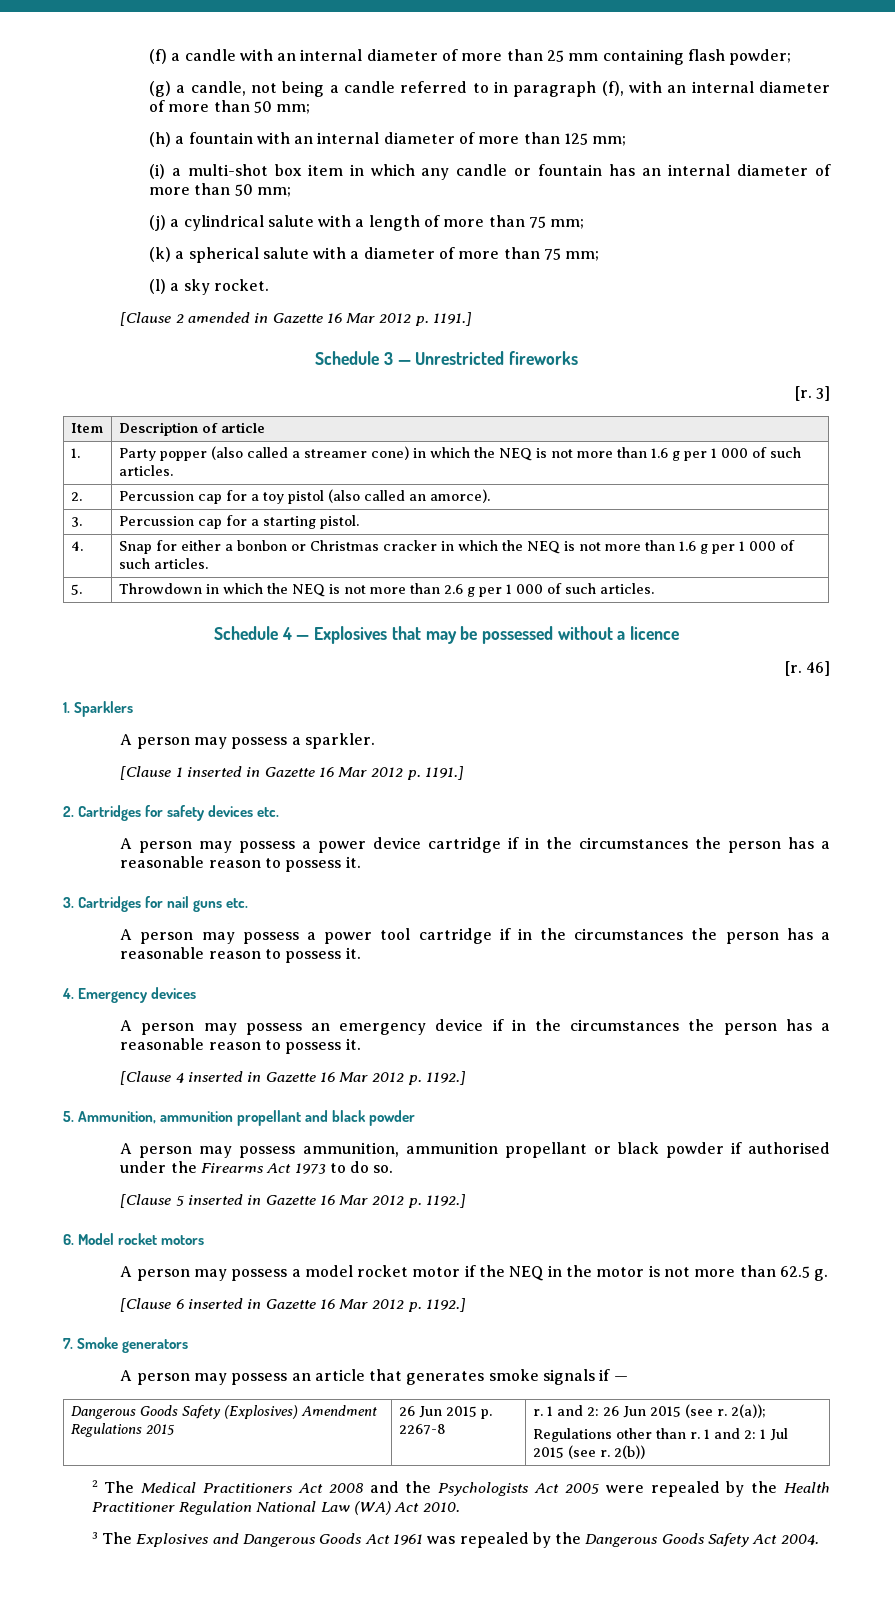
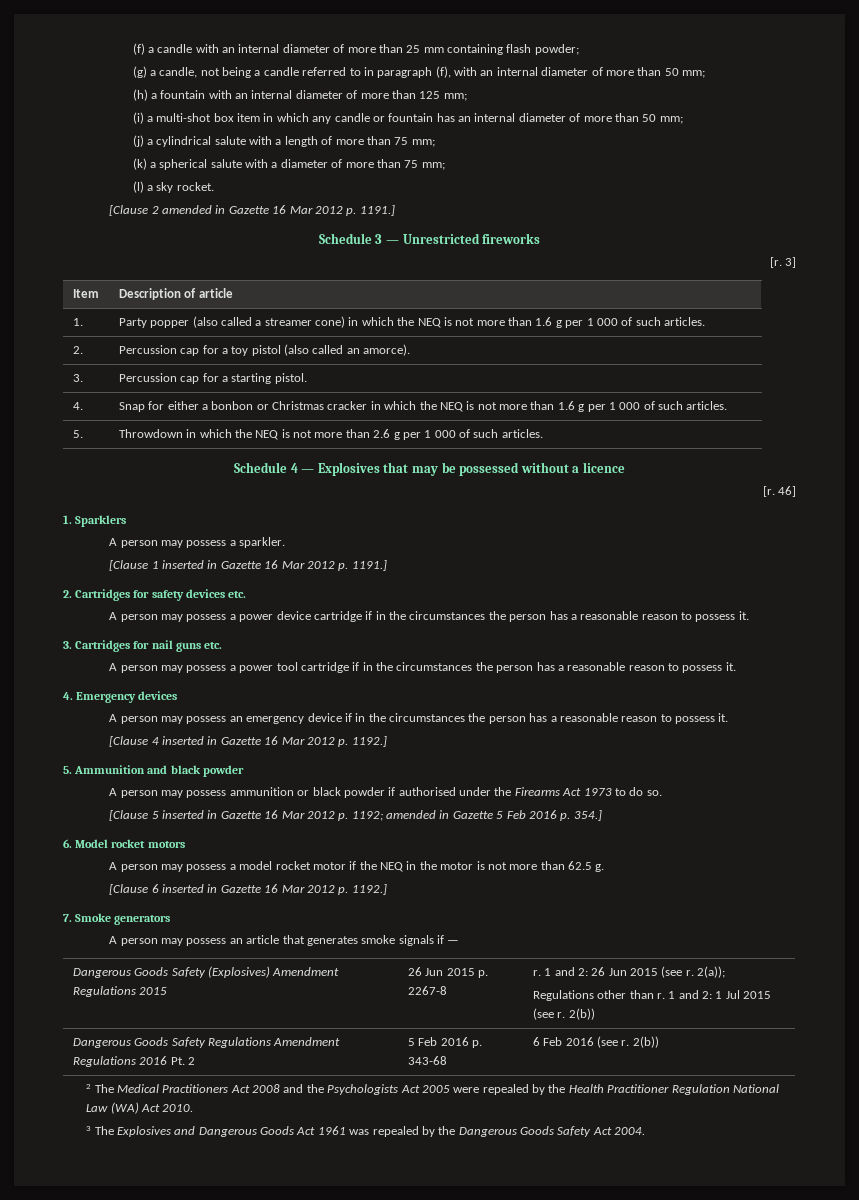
[78,1110,302,1126] Ammunition, ammunition propellant -> [74,765,146,774] Ammunition
[302,1142,587,1158] ammunition, ammunition propellant -> [229,787,294,796] ammunition
[426,1194,467,1208] 1192.] -> [351,810,602,821] 1192; amended in Gazette 5 Feb 2016 p. 354.]
(645, 1452) none -> [72,1037,341,1048] [72,1056,195,1067] [407,1037,482,1048] [407,1056,447,1065] [532,1036,659,1048] // Dangerous Goods Safety Regulations Amendment Regulations 2016 Pt. 2 | 5 Feb 2016 p. 343-68 | 6 Feb 2016 (see r. 2(b))

